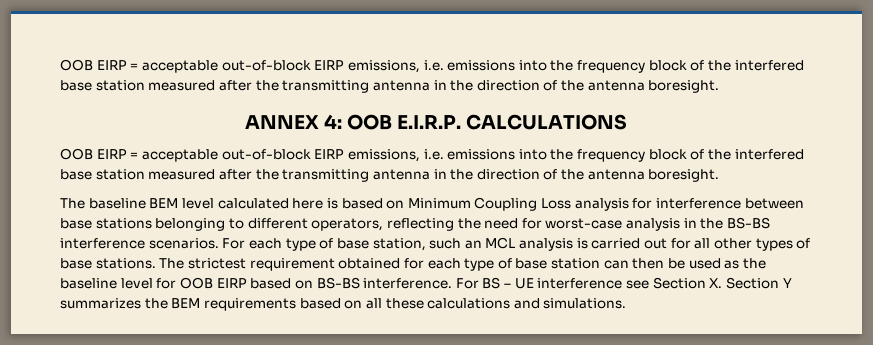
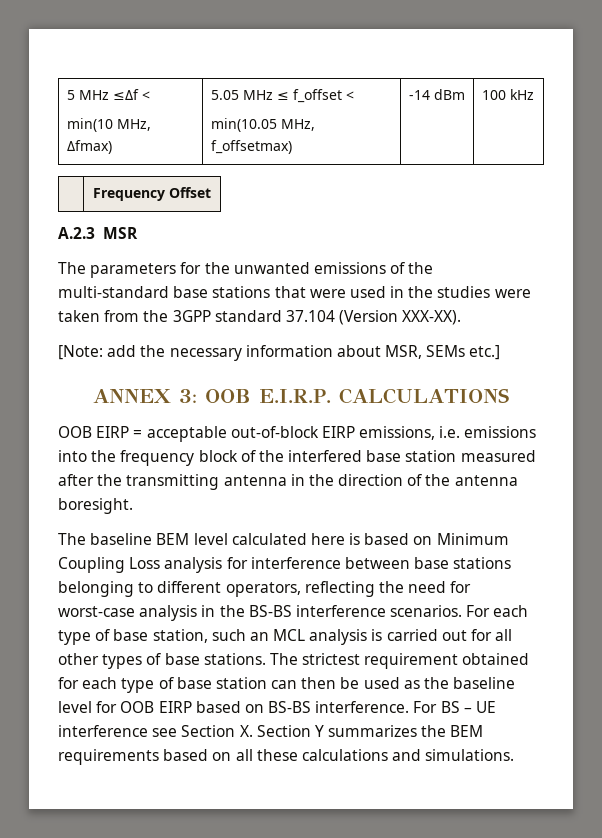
[60,59,804,73] [60,80,720,93] OOB EIRP = acceptable out-of-block EIRP emissions, i.e. emissions into the frequency block of the interfered base station measured after the transmitting antenna in the direction of the antenna boresight. -> [66,89,150,100] [66,118,151,132] [66,140,112,154] [210,89,354,103] [210,118,315,132] [210,140,292,154] [408,89,465,100] [481,89,534,100] [93,187,211,201] [58,227,138,239] [58,262,434,278] [58,286,531,298] [58,310,462,325] [58,345,501,361] 5 MHz ≤Δf < // min(10 MHz, Δfmax) | 5.05 MHz ≤ f_offset < // min(10.05 MHz, f_offsetmax) | -14 dBm | 100 kHz // | Frequency Offset // A.2.3 MSR // The parameters for the unwanted emissions of the multi-standard base stations that were used in the studies were taken from the 3GPP standard 37.104 (Version XXX-XX). // [Note: add the necessary information about MSR, SEMs etc.]
[323,114,342,129] 4: -> [179,389,198,403] 3:

